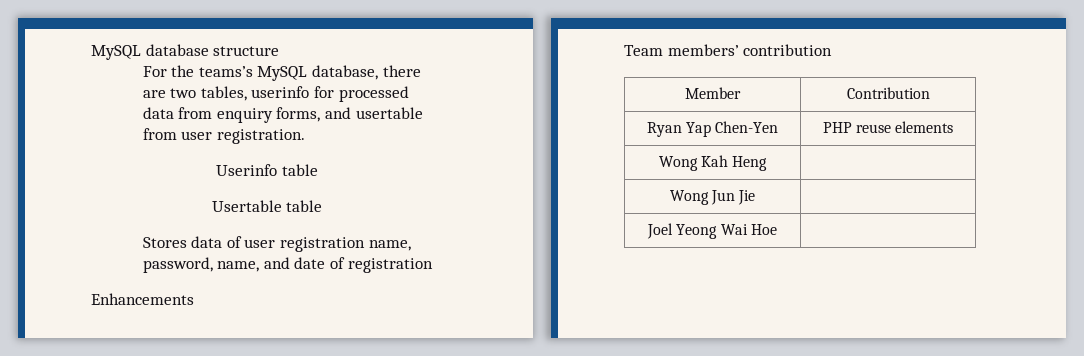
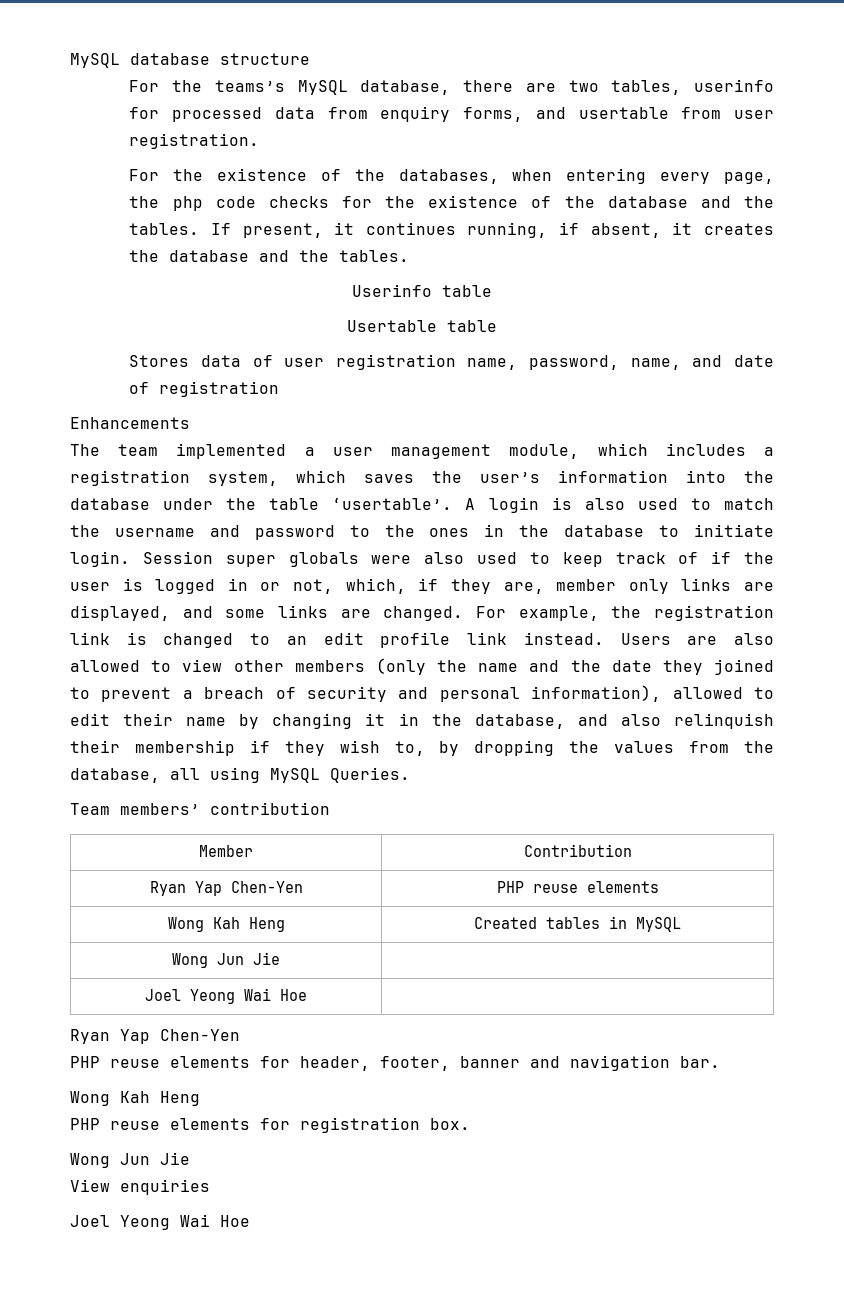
(305, 136) none -> [129,168,774,184] [129,195,774,211] [129,222,775,238] [129,250,410,262] // For the existence of the databases, when entering every page, the php code checks for the existence of the database and the tables. If present, it continues running, if absent, it creates the database and the tables.
(194, 299) none -> [70,443,774,459] [70,470,774,486] [70,497,774,513] [70,524,775,540] [70,551,774,567] [70,578,775,594] [70,605,774,621] [70,632,775,648] [70,658,774,675] [70,685,774,702] [70,713,774,729] [70,740,774,756] [70,767,410,783] // The team implemented a user management module, which includes a registration system, which saves the user’s information into the database under the table ‘usertable’. A login is also used to match the username and password to the ones in the database to initiate login. Session super globals were also used to keep track of if the user is logged in or not, which, if they are, member only links are displayed, and some links are changed. For example, the registration link is changed to an edit profile link instead. Users are also allowed to view other members (only the name and the date they joined to prevent a breach of security and personal information), allowed to edit their name by changing it in the database, and also relinquish their membership if they wish to, by dropping the values from the database, all using MySQL Queries.
(768, 163) none -> [474,916,682,932] Created tables in MySQL
(777, 229) none -> [70,1029,240,1044] [70,1055,720,1071] [70,1091,200,1106] [70,1117,470,1133] [70,1152,190,1168] [70,1179,210,1195] [70,1214,250,1230] // Ryan Yap Chen-Yen // PHP reuse elements for header, footer, banner and navigation bar. // Wong Kah Heng // PHP reuse elements for registration box. // Wong Jun Jie // View enquiries // Joel Yeong Wai Hoe

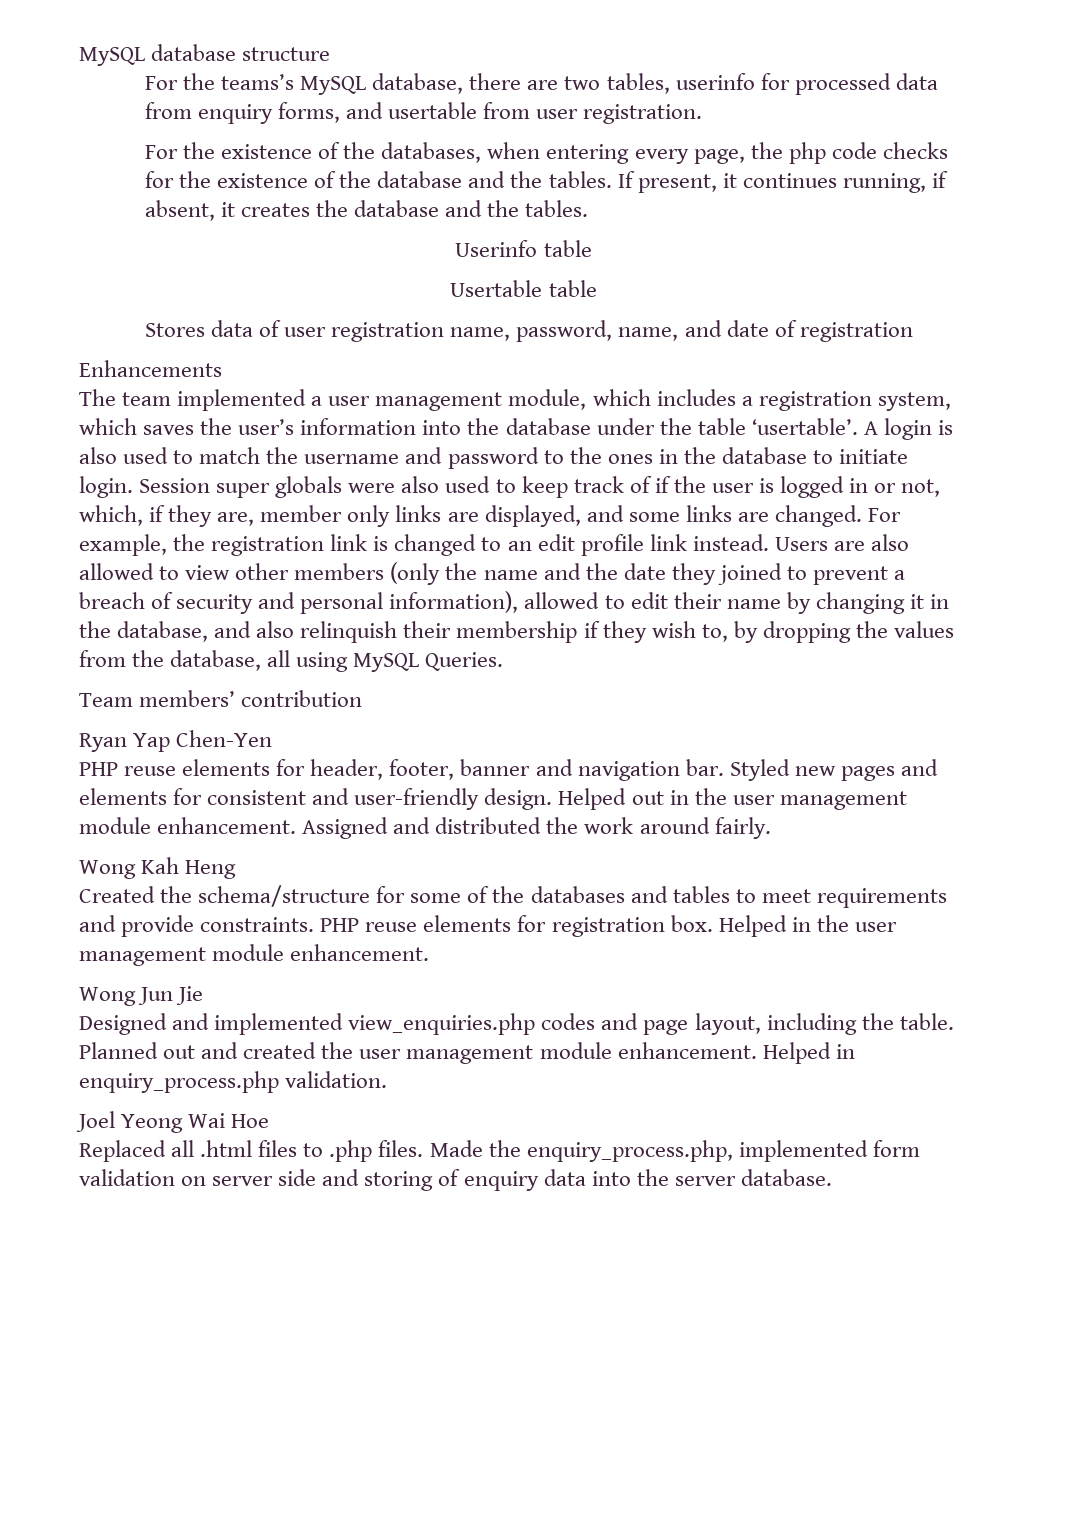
[199,845,253,857] [523,844,632,857] [149,881,303,896] [496,881,659,893] [167,917,285,932] [474,916,682,932] [172,952,280,968] [145,988,307,1004] // Member | Contribution // Ryan Yap Chen-Yen | PHP reuse elements // Wong Kah Heng | Created tables in MySQL // Wong Jun Jie | // Joel Yeong Wai Hoe | -> (363, 698) none
[70,1091,200,1106] // Wong Kah Heng // -> [729,759,938,781] [79,788,907,810] [79,817,771,839] [79,857,237,879] [79,885,947,908] [79,915,315,937] Styled new pages and elements for consistent and user-friendly design. Helped out in the user management module enhancement. Assigned and distributed the work around fairly. // Wong Kah Heng // Created the schema/structure for some of the databases and tables to meet requirements and provide constraints.
[70,1152,190,1168] [70,1179,210,1195] [70,1214,250,1230] // Wong Jun Jie // View enquiries // Joel Yeong Wai Hoe -> [718,915,897,937] [79,944,430,966] [79,986,204,1006] [79,1013,954,1035] [79,1042,855,1064] [79,1071,388,1093] [76,1111,270,1133] [79,1140,920,1162] [79,1169,832,1191] Helped in the user management module enhancement. // Wong Jun Jie // Designed and implemented view_enquiries.php codes and page layout, including the table. Planned out and created the user management module enhancement. Helped in enquiry_process.php validation. // Joel Yeong Wai Hoe // Replaced all .html files to .php files. Made the enquiry_process.php, implemented form validation on server side and storing of enquiry data into the server database.

